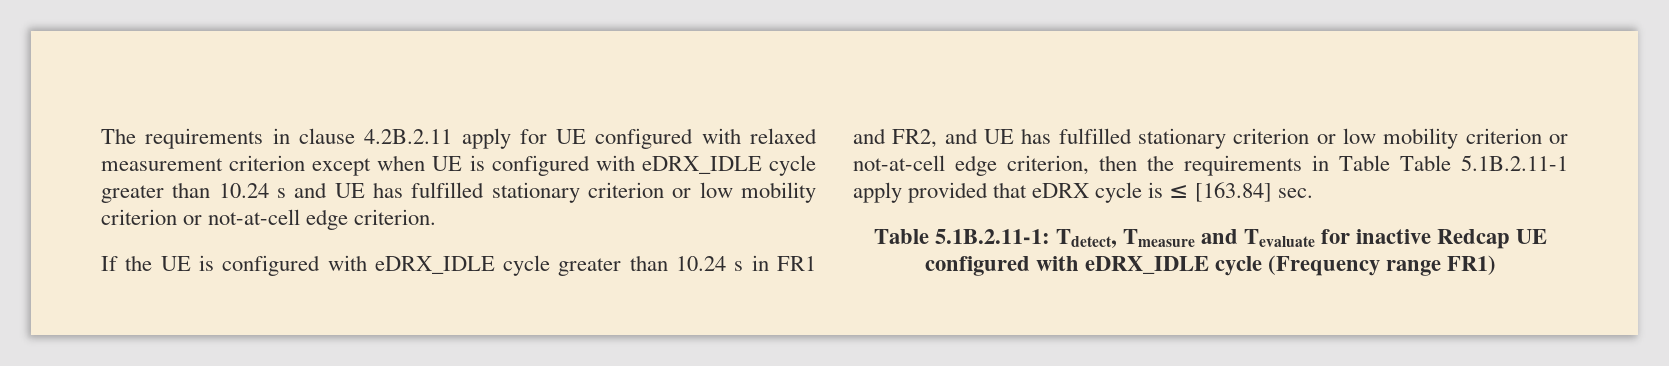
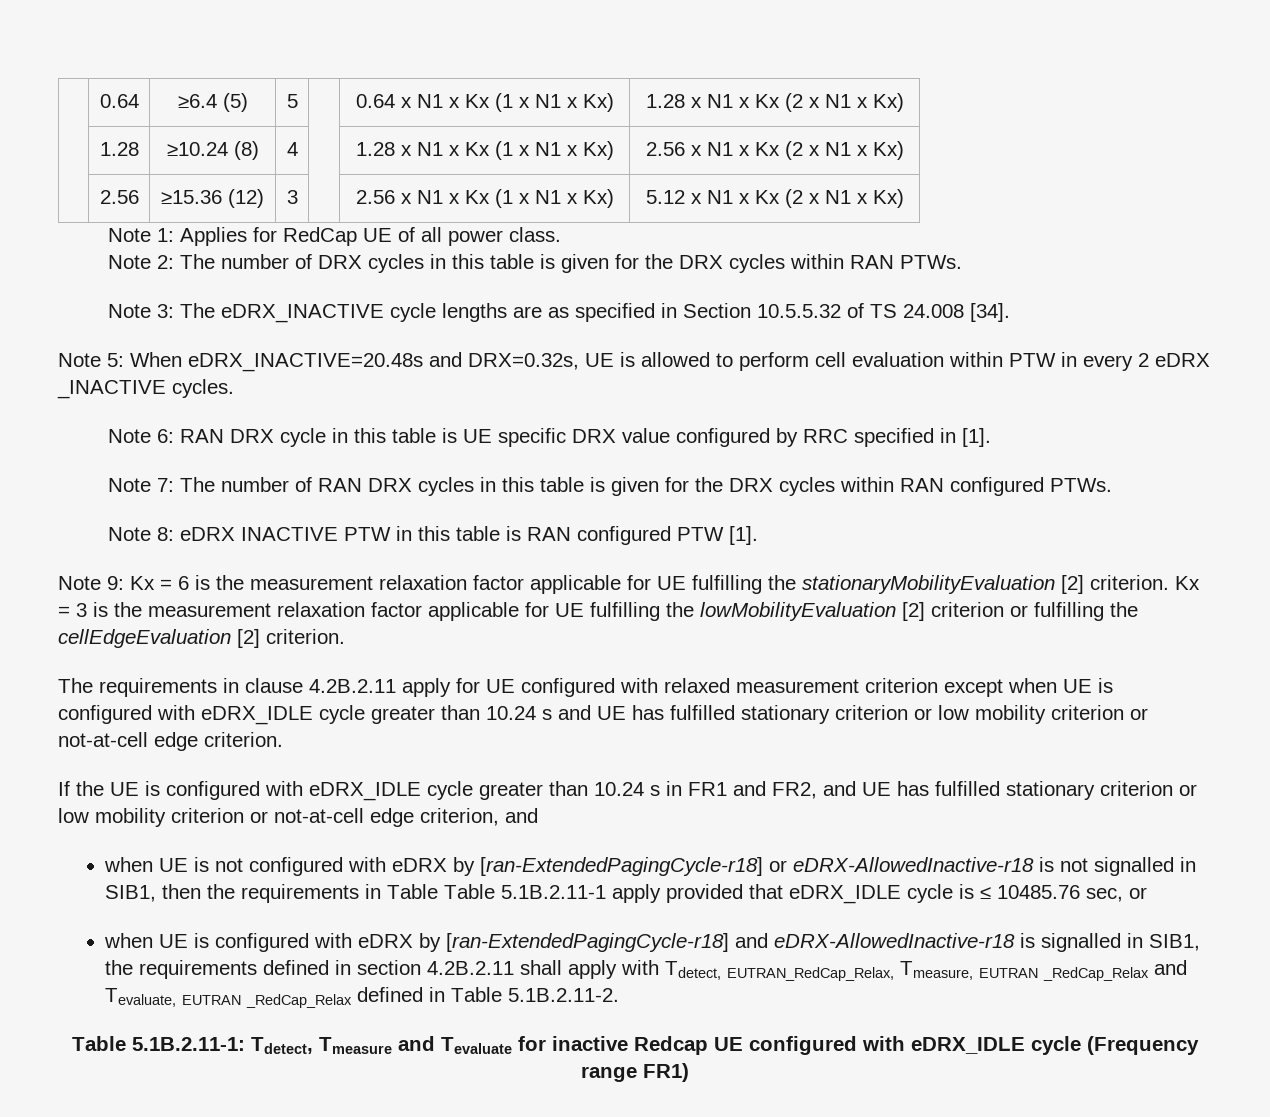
(101, 136) none -> [99,94,139,108] [177,93,248,112] [286,94,298,108] [355,93,614,112] [645,93,904,112] [99,142,139,156] [166,141,259,160] [286,142,298,156] [355,141,614,160] [645,141,904,160] [99,190,139,204] [161,189,264,208] [286,190,298,204] [355,189,614,208] [645,189,904,208] [107,227,561,246] [107,254,962,273] [107,303,1010,323] [58,352,1210,372] [57,379,234,399] [107,428,991,447] [107,477,1112,496] [107,526,758,545] [58,575,1200,594] [58,602,1138,621] [58,629,345,648] | 0.64 | ≥6.4 (5) | 5 | | 0.64 x N1 x Kx (1 x N1 x Kx) | 1.28 x N1 x Kx (2 x N1 x Kx) // | 1.28 | ≥10.24 (8) | 4 | | 1.28 x N1 x Kx (1 x N1 x Kx) | 2.56 x N1 x Kx (2 x N1 x Kx) // | 2.56 | ≥15.36 (12) | 3 | | 2.56 x N1 x Kx (1 x N1 x Kx) | 5.12 x N1 x Kx (2 x N1 x Kx) // Note 1: Applies for RedCap UE of all power class. // Note 2: The number of DRX cycles in this table is given for the DRX cycles within RAN PTWs. // Note 3: The eDRX_INACTIVE cycle lengths are as specified in Section 10.5.5.32 of TS 24.008 [34]. // Note 5: When eDRX_INACTIVE=20.48s and DRX=0.32s, UE is allowed to perform cell evaluation within PTW in every 2 eDRX _INACTIVE cycles. // Note 6: RAN DRX cycle in this table is UE specific DRX value configured by RRC specified in [1]. // Note 7: The number of RAN DRX cycles in this table is given for the DRX cycles within RAN configured PTWs. // Note 8: eDRX INACTIVE PTW in this table is RAN configured PTW [1]. // Note 9: Kx = 6 is the measurement relaxation factor applicable for UE fulfilling the stationaryMobilityEvaluation [2] criterion. Kx = 3 is the measurement relaxation factor applicable for UE fulfilling the lowMobilityEvaluation [2] criterion or fulfilling the cellEdgeEvaluation [2] criterion. //
(1089, 165) none -> [505,808,538,823] [104,857,1197,876] [105,885,157,902] and // when UE is not configured with eDRX by [ran-ExtendedPagingCycle-r18] or eDRX-AllowedInactive-r18 is not signalled in SIB1,
[1032,183,1090,198] eDRX -> [789,885,902,904] eDRX_IDLE
[1194,182,1313,202] [163.84] sec. -> [997,885,1148,902] [104,933,1201,952] [105,960,1188,981] [105,987,620,1008] 10485.76 sec, or // when UE is configured with eDRX by [ran-ExtendedPagingCycle-r18] and eDRX-AllowedInactive-r18 is signalled in SIB1, the requirements defined in section 4.2B.2.11 shall apply with Tdetect, EUTRAN_RedCap_Relax, Tmeasure, EUTRAN _RedCap_Relax and Tevaluate, EUTRAN _RedCap_Relax defined in Table 5.1B.2.11-2.

